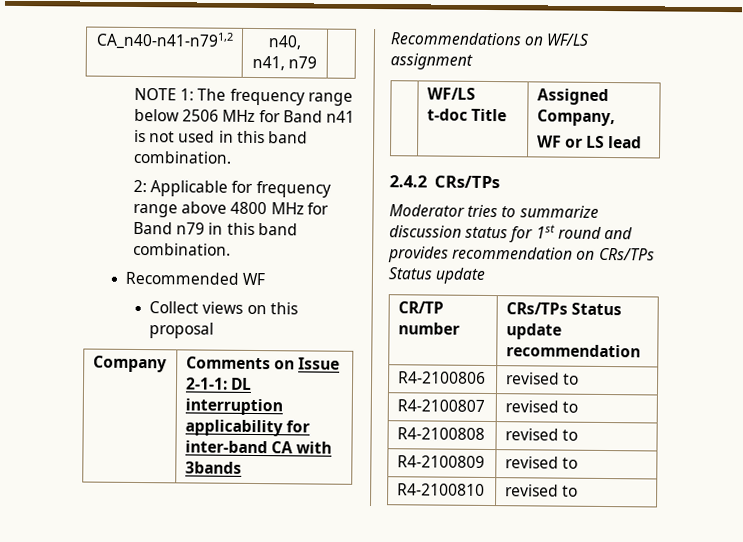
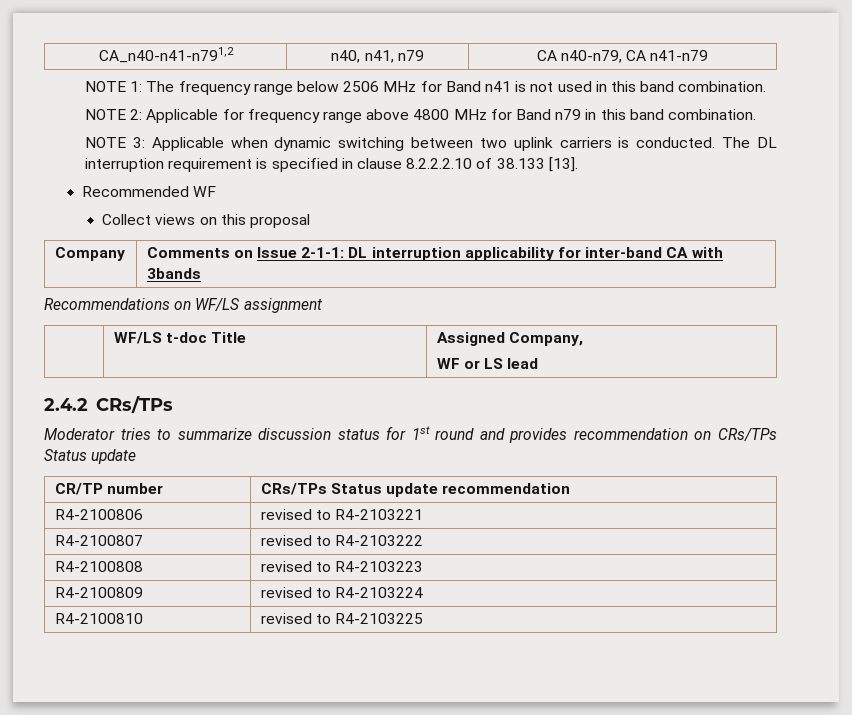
(318, 62) none -> [536,50,709,63] CA n40-n79, CA n41-n79
(233, 157) none -> [85,109,127,120] NOTE
(232, 249) none -> [85,137,777,151] [85,157,578,172] // NOTE 3: Applicable when dynamic switching between two uplink carriers is conducted. The DL interruption requirement is specified in clause 8.2.2.2.10 of 38.133 [13].
(579, 379) none -> [335,509,424,520] R4-2103221
(578, 407) none -> [335,535,424,546] R4-2103222
(578, 435) none -> [335,561,424,572] R4-2103223
(578, 463) none -> [335,587,424,598] R4-2103224
(578, 491) none -> [335,613,424,624] R4-2103225

